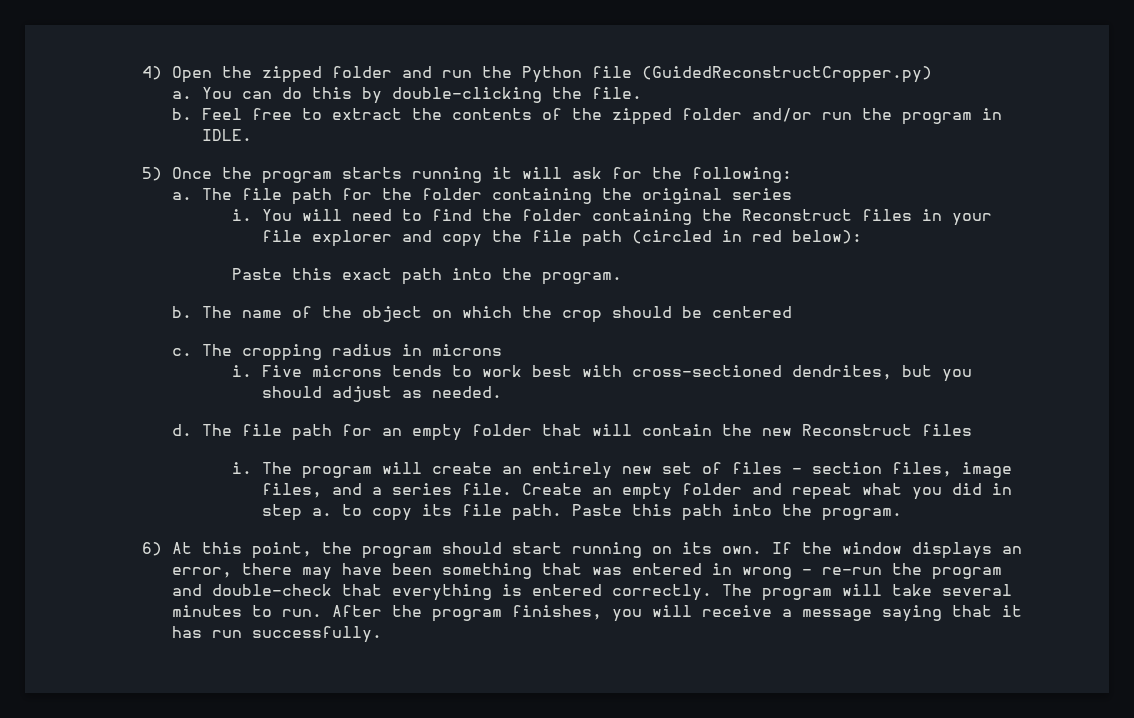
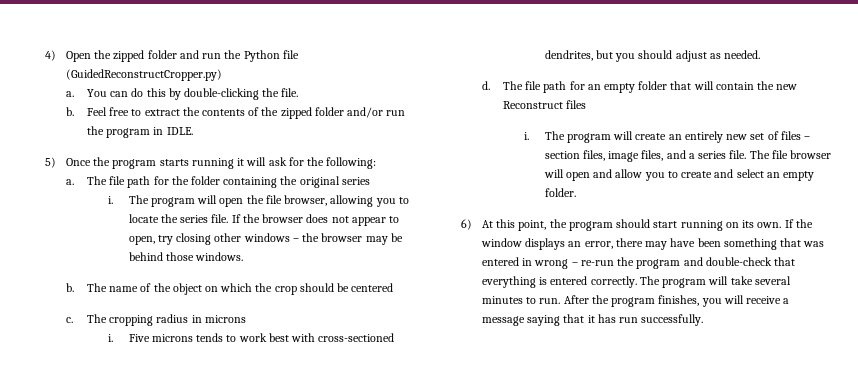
[261,209,992,226] [261,230,862,247] [231,268,622,285] You will need to find the folder containing the Reconstruct files in your file explorer and copy the file path (circled in red below): // Paste this exact path into the program. -> [128,195,409,207] [128,214,400,226] [128,233,403,245] [128,252,244,261] The program will open the file browser, allowing you to locate the series file. If the browser does not appear to open, try closing other windows – the browser may be behind those windows.
[521,483,1012,500] [261,504,902,521] Create an empty folder and repeat what you did in step a. to copy its file path. Paste this path into the program. -> [749,150,832,159] [543,169,815,181] [544,188,576,197] The file browser will open and allow you to create and select an empty folder.

